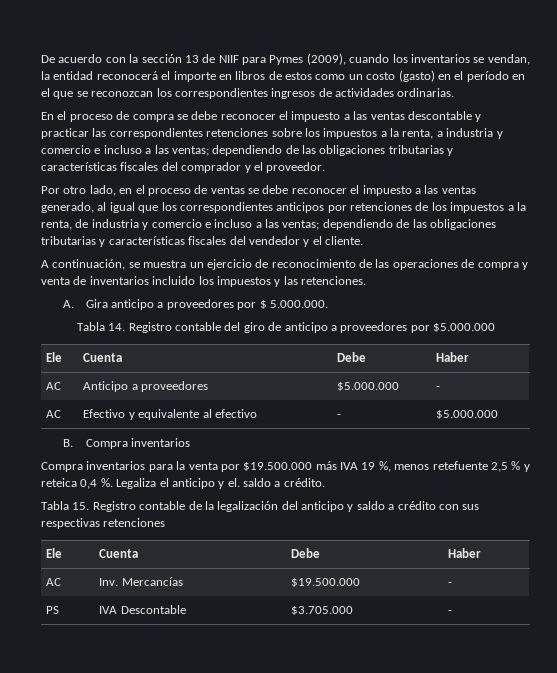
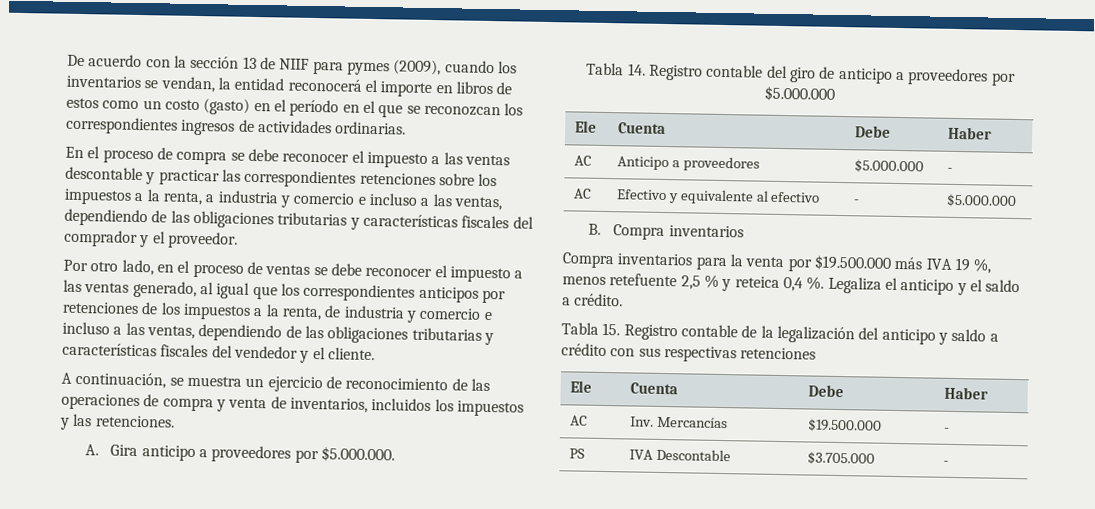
[269,55,304,65] Pymes -> [346,61,390,76] pymes
[171,146,209,156] ventas; -> [453,196,502,211] ventas,
[282,220,320,230] ventas; -> [146,325,195,339] ventas,
[89,276,196,285] inventarios incluido -> [289,397,432,413] inventarios, incluidos
[259,300,328,309] $ 5.000.000. -> [320,446,395,463] $5.000.000.
[227,478,240,487] el. -> [969,279,983,292] el

